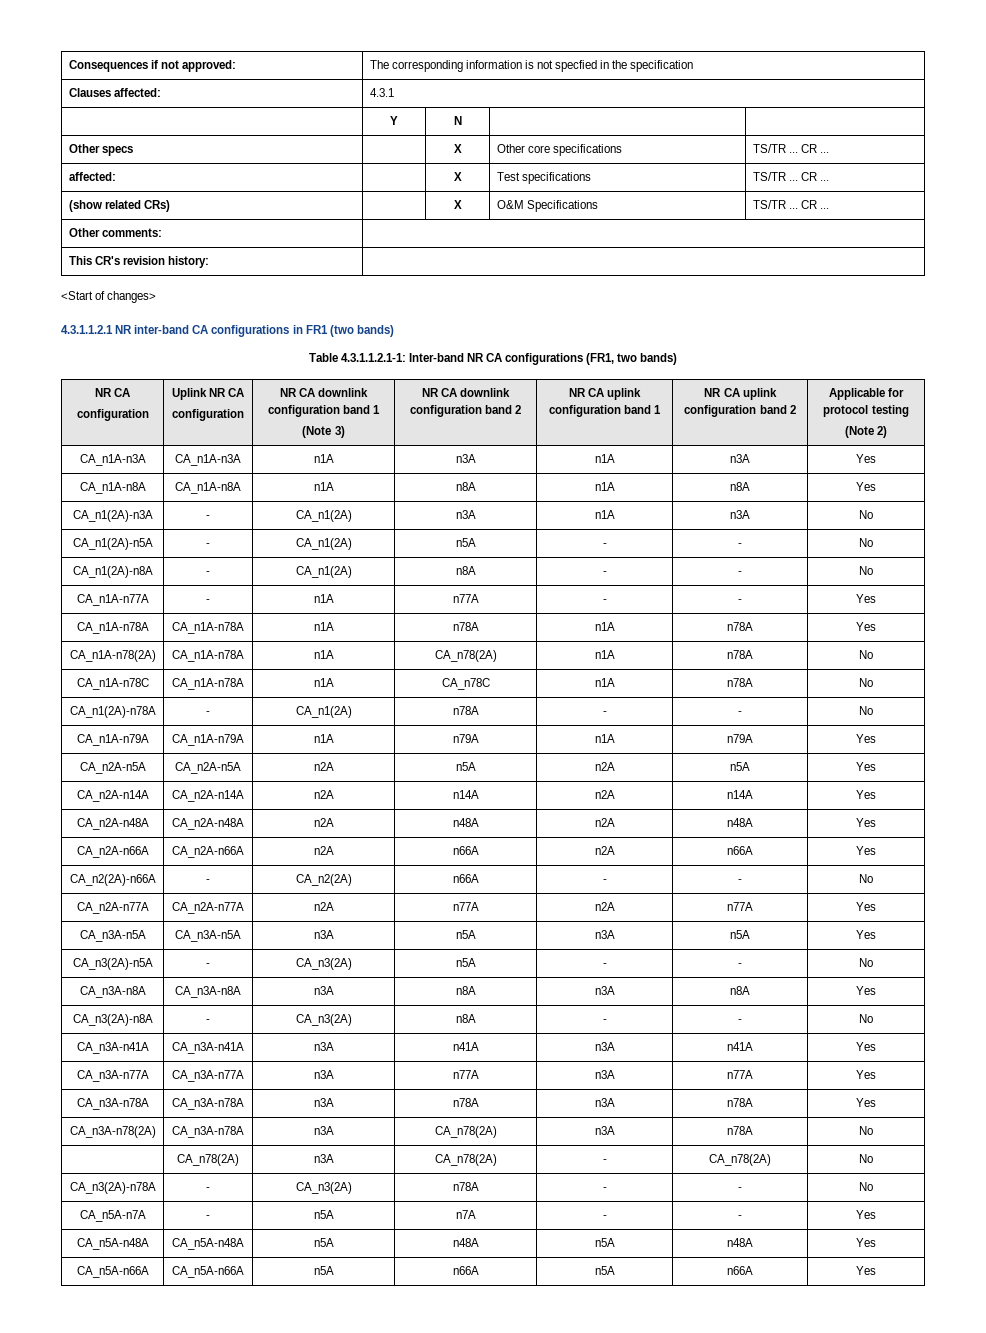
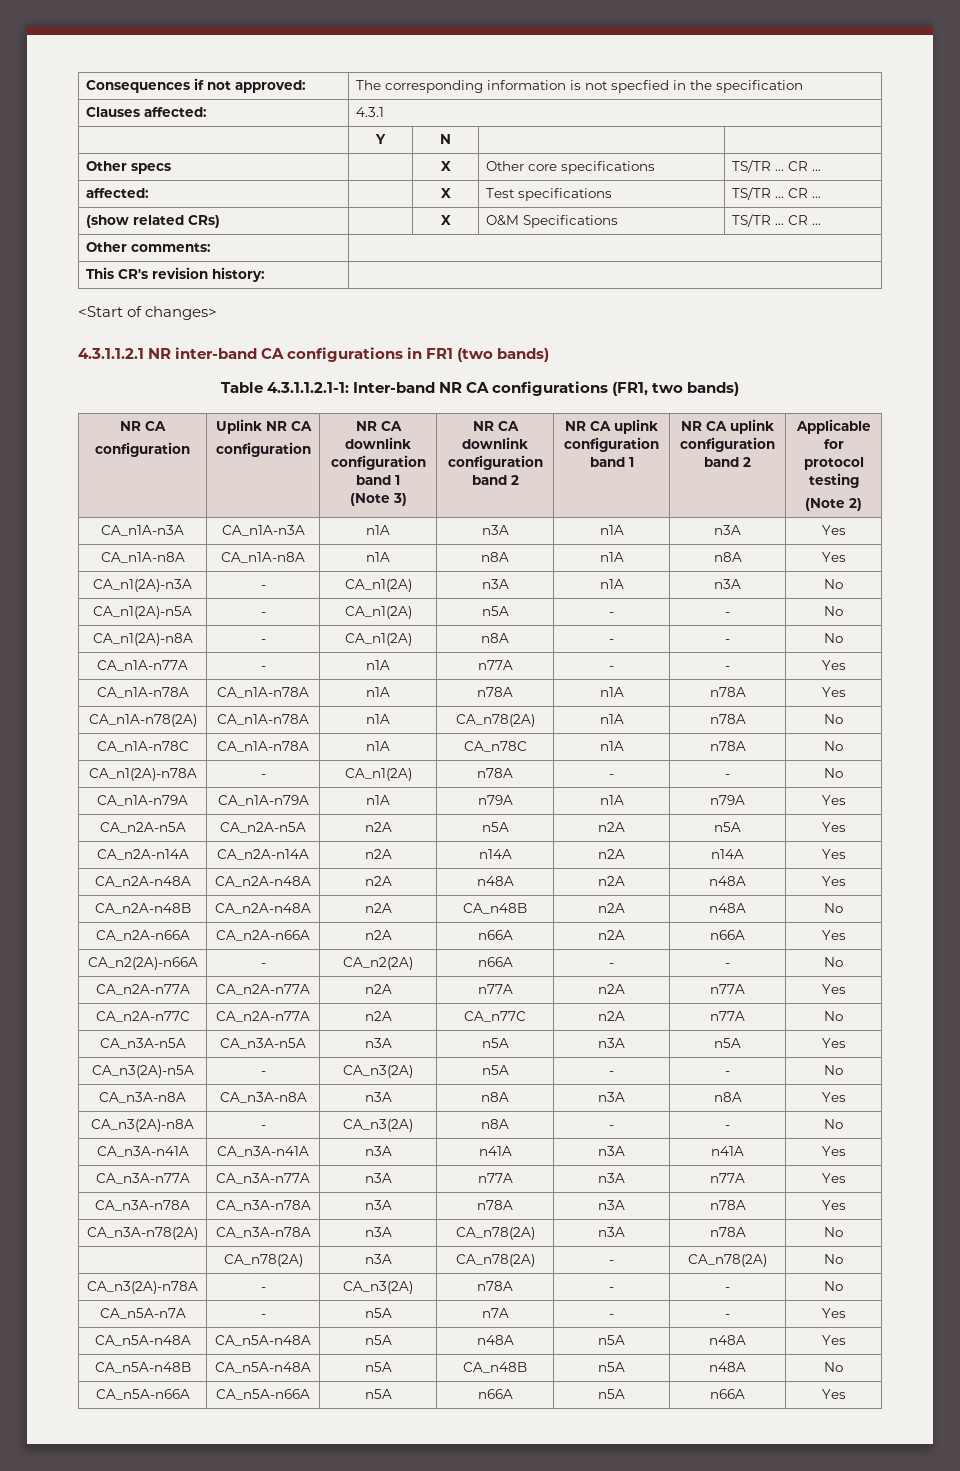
(876, 822) none -> [94,903,191,914] [215,903,311,914] [364,903,392,913] [463,903,527,914] [598,903,625,913] [709,903,746,913] [824,903,843,913] // CA_n2A-n48B | CA_n2A-n48A | n2A | CA_n48B | n2A | n48A | No
(876, 906) none -> [95,1011,190,1022] [216,1011,310,1022] [364,1011,392,1021] [464,1011,526,1022] [598,1011,625,1021] [710,1011,745,1021] [824,1011,843,1021] // CA_n2A-n77C | CA_n2A-n77A | n2A | CA_n77C | n2A | n77A | No
(876, 1242) none -> [94,1362,191,1373] [215,1362,311,1373] [364,1362,392,1372] [463,1362,527,1373] [598,1362,625,1372] [709,1362,746,1372] [824,1362,843,1372] // CA_n5A-n48B | CA_n5A-n48A | n5A | CA_n48B | n5A | n48A | No

